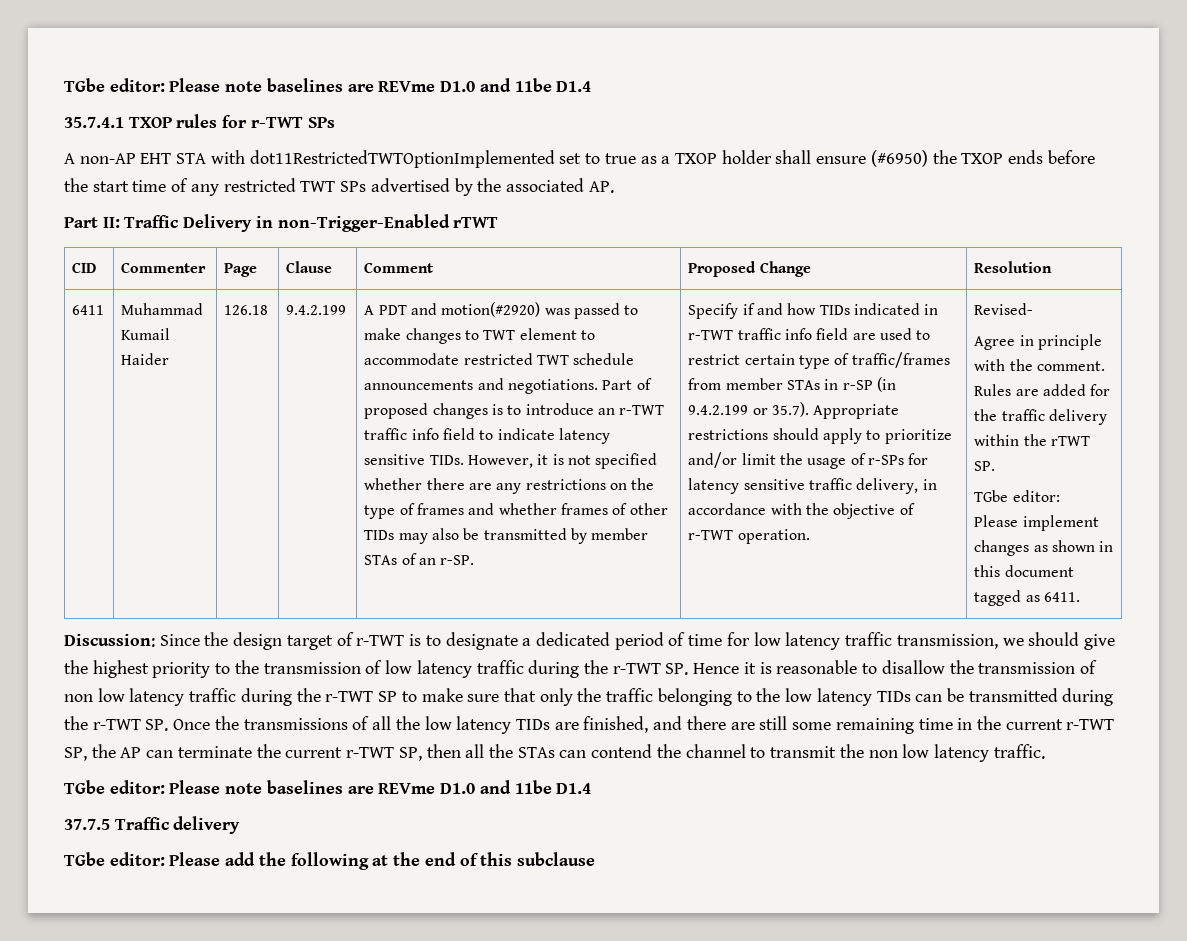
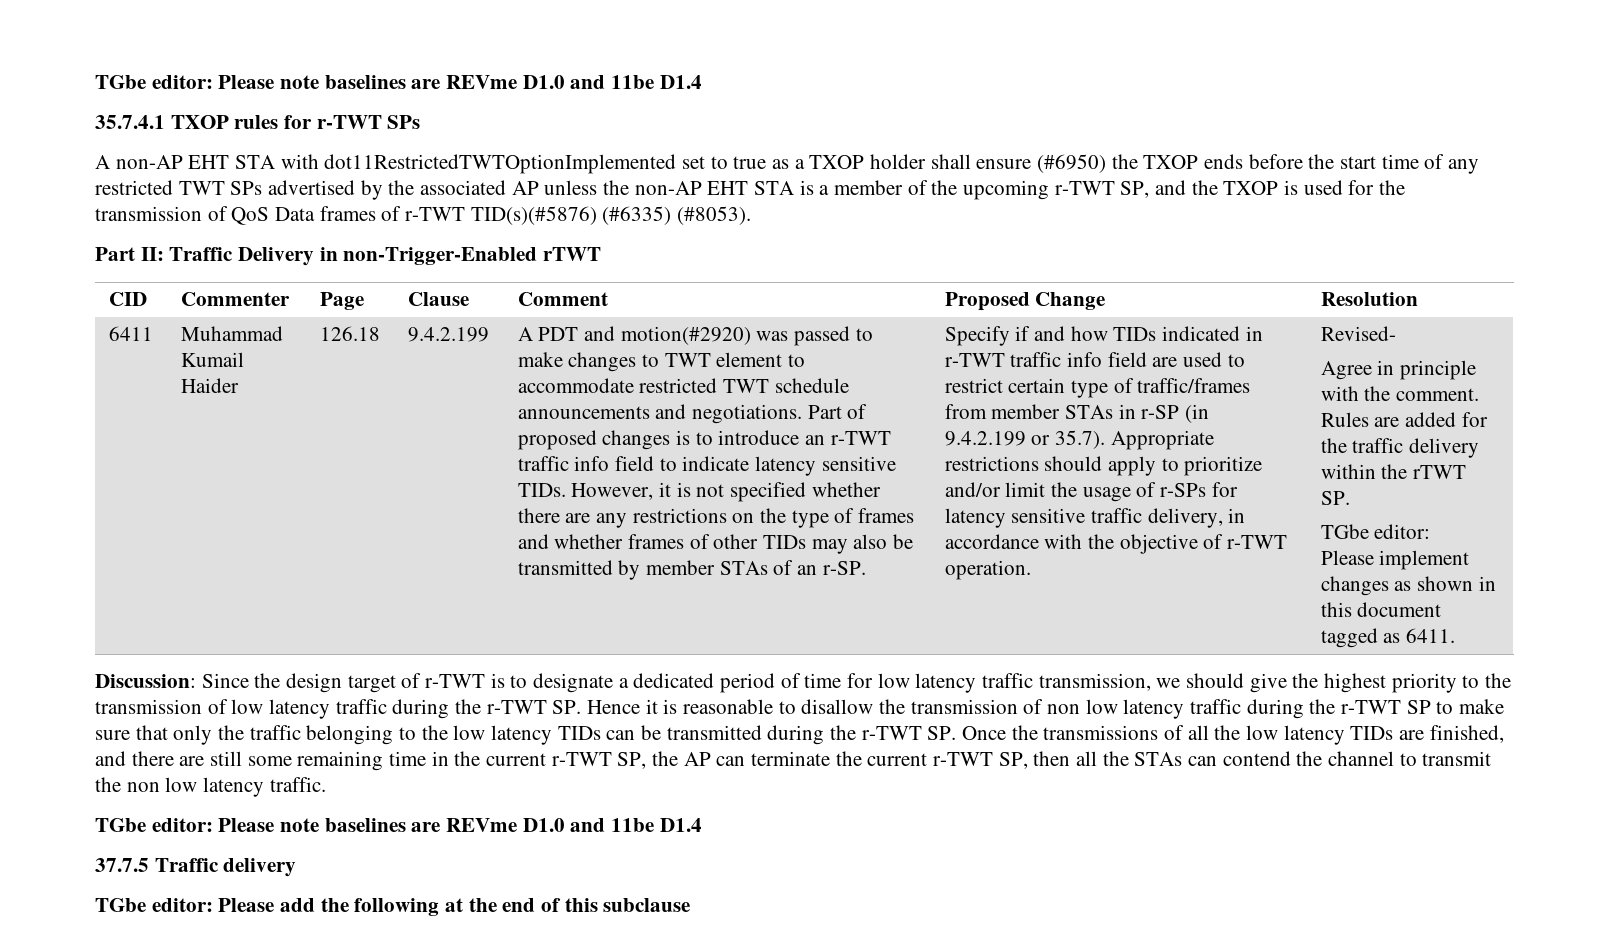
[588,181,614,193] AP. -> [511,180,1406,200] [95,206,752,225] AP unless the non-AP EHT STA is a member of the upcoming r-TWT SP, and the TXOP is used for the transmission of QoS Data frames of r-TWT TID(s)(#5876) (#6335) (#8053).

